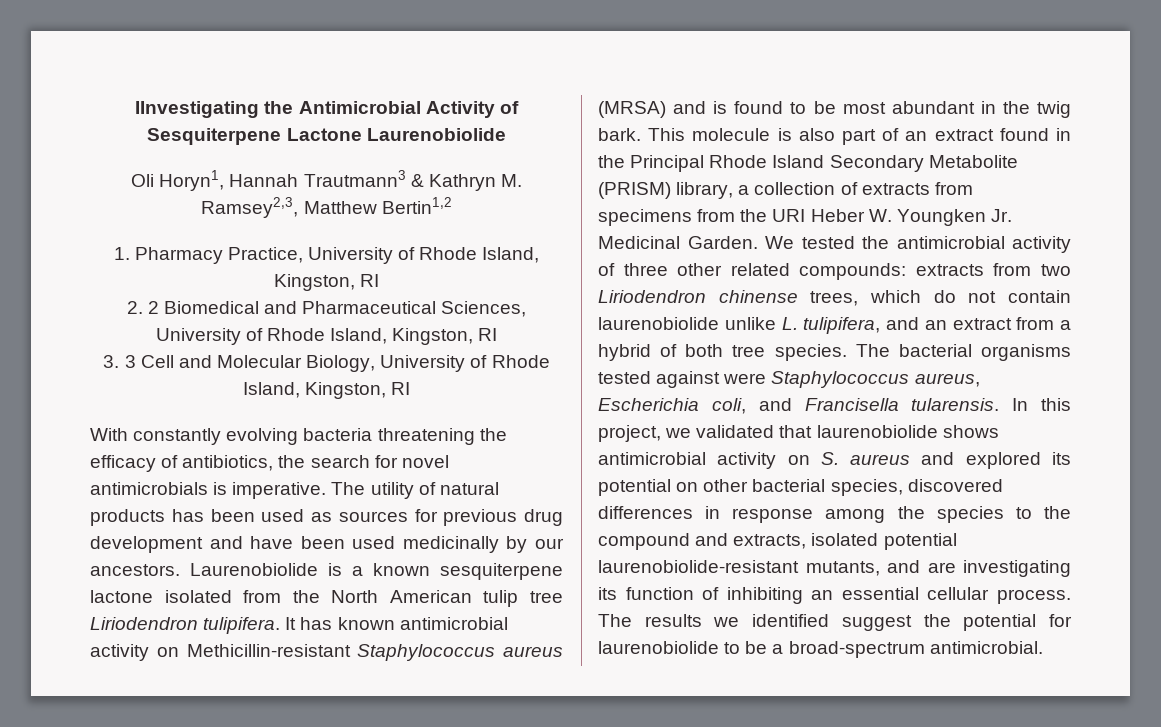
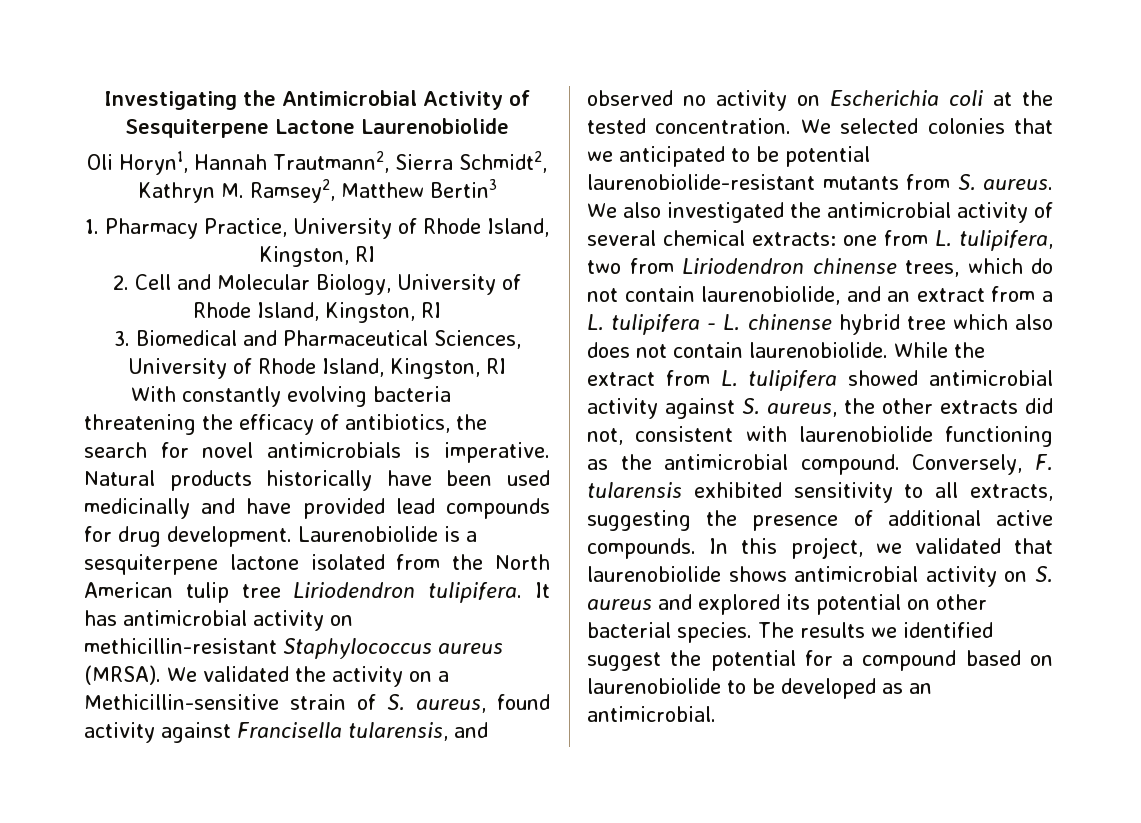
[135,101,260,118] IInvestigating -> [104,91,237,110] Investigating
[303,170,522,191] [201,197,452,218] Trautmann3 & Kathryn M. Ramsey2,3, Matthew Bertin1,2 -> [273,151,547,173] [137,179,497,203] Trautmann2, Sierra Schmidt2, Kathryn M. Ramsey2, Matthew Bertin3
[147,301,527,317] 2 Biomedical and Pharmaceutical Sciences, -> [135,274,391,295] Cell and Molecular Biology,
[124,355,376,372] 3 Cell and Molecular Biology, -> [135,330,521,349] Biomedical and Pharmaceutical Sciences,
[331,482,499,499] [90,509,563,526] [90,536,564,553] [90,564,180,576] The utility of natural products has been used as sources for previous drug development and have been used medicinally by our ancestors. -> [84,470,550,491] [84,498,550,519] [84,526,292,547] Natural products historically have been used medicinally and have provided lead compounds for drug development.
[373,563,430,576] known -> (477, 536) none
[337,617,508,630] [90,644,351,661] known antimicrobial activity on Methicillin-resistant -> [123,610,353,631] [84,638,277,654] antimicrobial activity on methicillin-resistant
[598,101,1071,118] [598,128,1071,145] [598,155,1018,172] [598,182,973,199] [598,209,1012,226] [598,236,1071,253] [598,263,1071,280] (MRSA) and is found to be most abundant in the twig bark. This molecule is also part of an extract found in the Principal Rhode Island Secondary Metabolite (PRISM) library, a collection of extracts from specimens from the URI Heber W. Youngken Jr. Medicinal Garden. We tested the antimicrobial activity of three other related compounds: extracts from two -> [84,665,449,687] [84,694,550,713] [84,722,488,743] [587,90,1053,111] [587,118,1053,134] [587,146,870,167] [587,174,1053,191] [587,202,1053,223] [587,230,1053,251] [587,258,674,274] (MRSA). We validated the activity on a Methicillin-sensitive strain of S. aureus, found activity against Francisella tularensis, and observed no activity on Escherichia coli at the tested concentration. We selected colonies that we anticipated to be potential laurenobiolide-resistant mutants from S. aureus. We also investigated the antimicrobial activity of several chemical extracts: one from L. tulipifera, two from
[598,317,881,334] laurenobiolide unlike L. tulipifera, -> [701,286,841,305] laurenobiolide,
[598,344,1071,361] [598,371,980,388] [598,398,1000,414] hybrid of both tree species. The bacterial organisms tested against were Staphylococcus aureus, Escherichia coli, and Francisella tularensis. -> [587,314,1053,335] [587,342,985,358] [587,370,1053,391] [587,398,1053,419] [587,426,1053,447] [587,454,1054,475] [587,482,1053,503] [587,510,1053,531] [587,538,696,559] L. tulipifera - L. chinense hybrid tree which also does not contain laurenobiolide. While the extract from L. tulipifera showed antimicrobial activity against S. aureus, the other extracts did not, consistent with laurenobiolide functioning as the antimicrobial compound. Conversely, F. tularensis exhibited sensitivity to all extracts, suggesting the presence of additional active compounds.
[830,479,1003,496] [598,506,1071,523] [598,533,957,550] [598,560,1071,577] [598,587,1071,604] species, discovered differences in response among the species to the compound and extracts, isolated potential laurenobiolide-resistant mutants, and are investigating its function of inhibiting an essential cellular process. -> [677,622,752,643] species.
[598,641,925,658] laurenobiolide to be a broad-spectrum -> [842,650,1053,671] [587,678,932,699] a compound based on laurenobiolide to be developed as an

